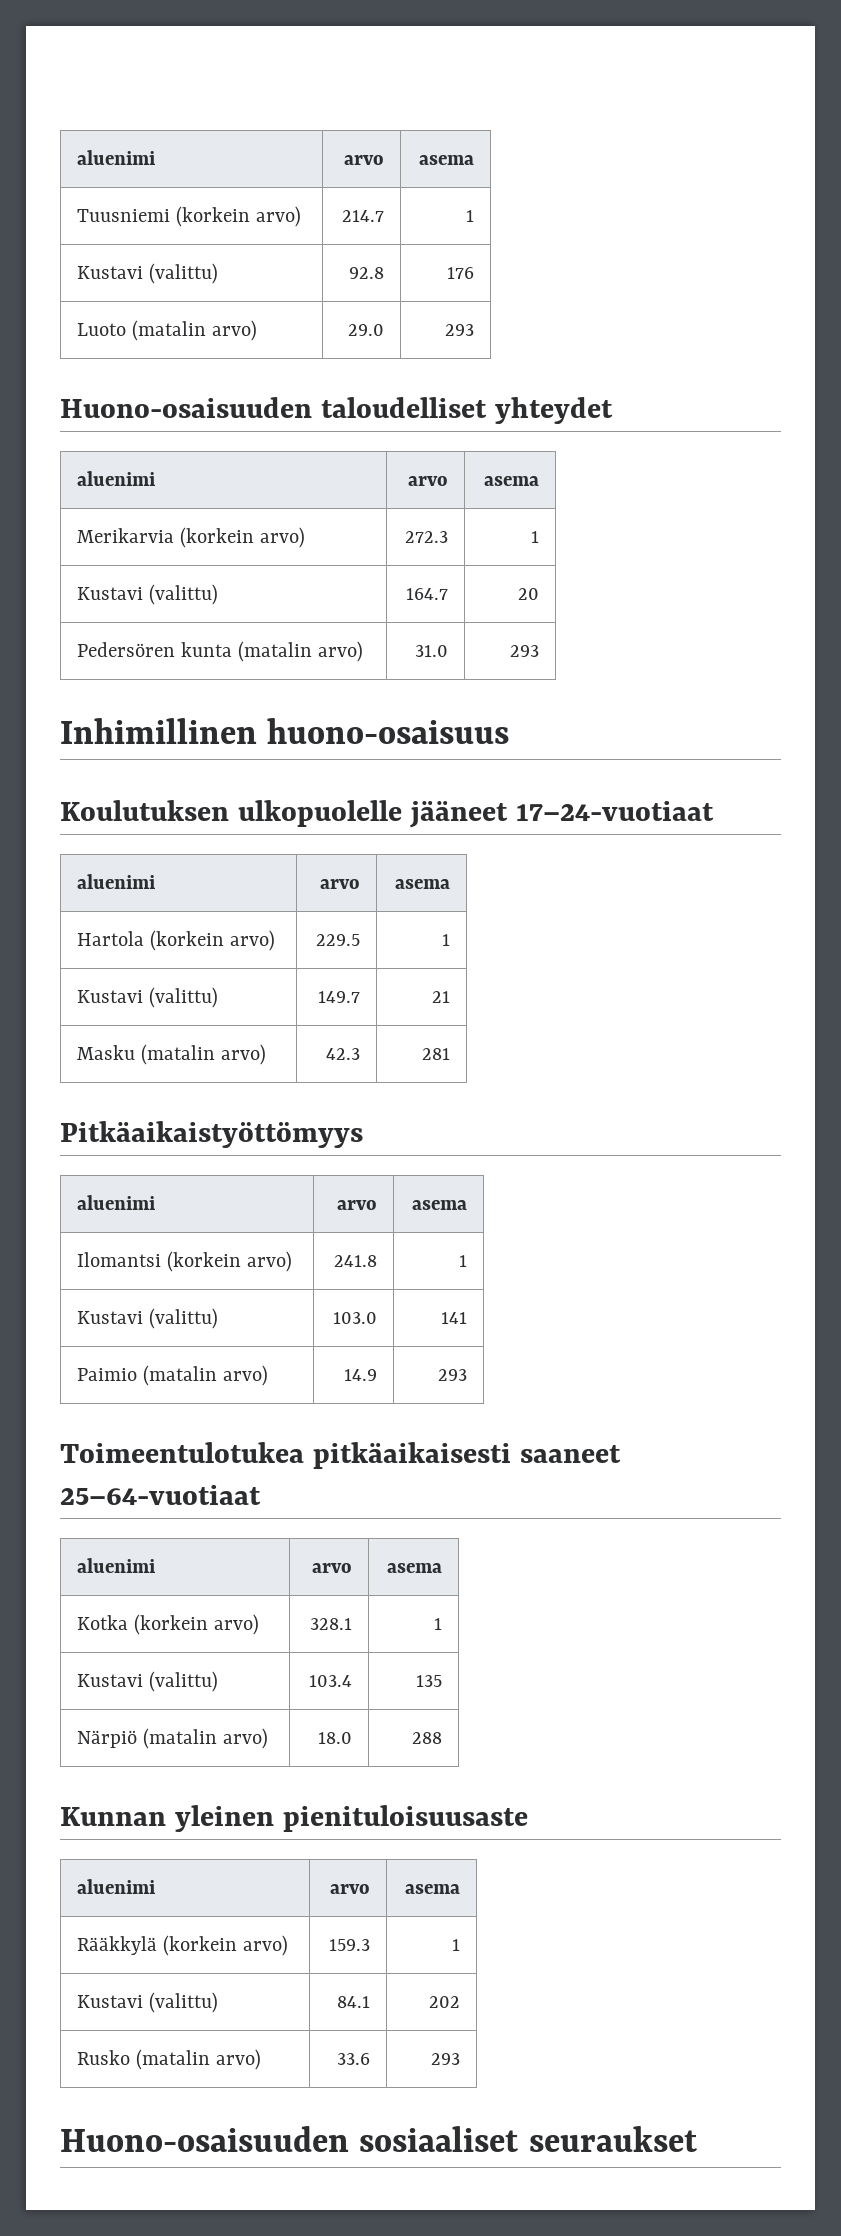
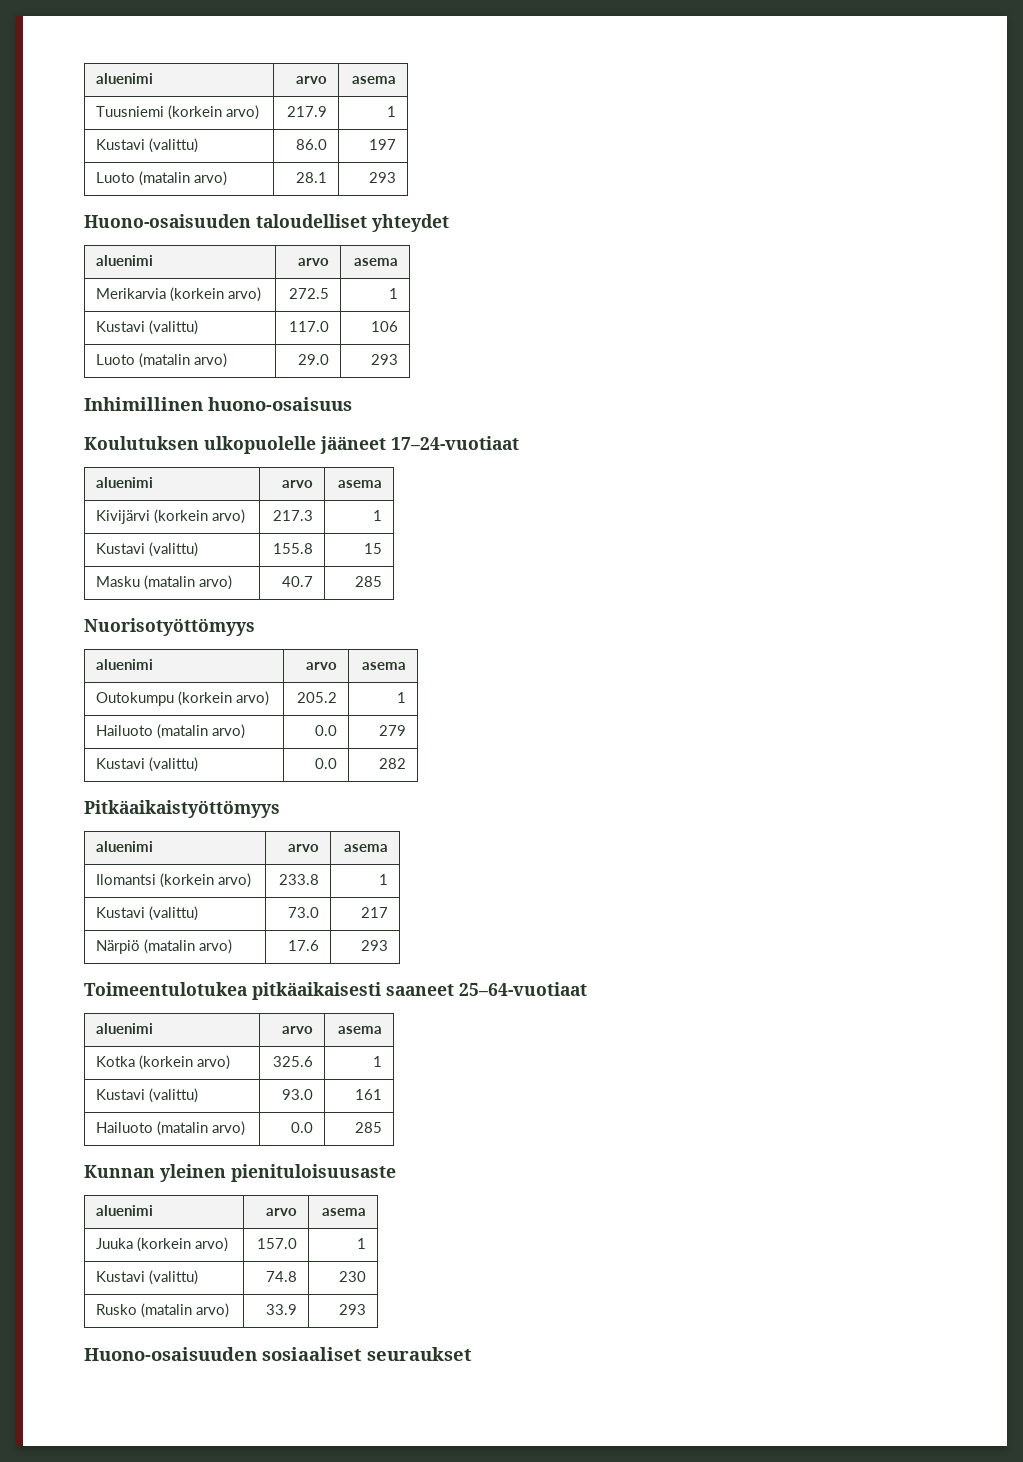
[341,210,384,222] [465,210,474,222] [77,263,219,284] [348,267,384,279] [446,267,474,279] [77,320,258,341] [347,324,384,336] 214.7 | 1 // Kustavi (valittu) | 92.8 | 176 // Luoto (matalin arvo) | 29.0 -> [287,106,328,117] [387,106,397,117] [95,138,198,153] [296,139,328,150] [369,139,397,150] [95,171,227,186] [296,172,328,183] 217.9 | 1 // Kustavi (valittu) | 86.0 | 197 // Luoto (matalin arvo) | 28.1
[404,531,448,543] [530,531,539,543] [77,584,219,605] [405,588,448,600] [517,588,539,600] [77,641,363,662] [414,645,448,657] 272.3 | 1 // Kustavi (valittu) | 164.7 | 20 // Pedersören kunta (matalin arvo) | 31.0 -> [289,288,330,299] [389,288,399,299] [95,320,198,335] [289,321,330,332] [371,321,399,332] [95,353,227,368] [298,354,330,365] 272.5 | 1 // Kustavi (valittu) | 117.0 | 106 // Luoto (matalin arvo) | 29.0
[77,930,276,951] [315,934,360,946] [441,934,450,946] [77,987,219,1008] [317,991,360,1003] [431,991,450,1003] Hartola (korkein arvo) | 229.5 | 1 // Kustavi (valittu) | 149.7 | 21 -> [95,509,245,524] [273,510,314,521] [373,510,383,521] [95,542,198,557] [273,543,314,554] [364,543,383,554] Kivijärvi (korkein arvo) | 217.3 | 1 // Kustavi (valittu) | 155.8 | 15
[325,1048,360,1060] [421,1048,450,1060] 42.3 | 281 -> [282,576,314,587] [355,576,383,587] [84,618,255,636] [95,659,153,670] [306,662,338,670] [362,662,407,670] [95,691,269,706] [297,692,338,703] [397,692,407,703] [95,724,245,739] [315,725,338,736] [379,725,407,736] [95,757,198,772] [315,758,338,769] [379,758,407,769] 40.7 | 285 // Nuorisotyöttömyys // aluenimi | arvo | asema // Outokumpu (korkein arvo) | 205.2 | 1 // Hailuoto (matalin arvo) | 0.0 | 279 // Kustavi (valittu) | 0.0 | 282
[333,1255,377,1267] [458,1255,467,1267] [77,1308,219,1329] [332,1312,377,1324] [440,1312,467,1324] [77,1365,269,1386] [343,1369,377,1381] 241.8 | 1 // Kustavi (valittu) | 103.0 | 141 // Paimio (matalin arvo) | 14.9 -> [279,874,320,885] [379,874,389,885] [95,906,198,921] [288,907,320,918] [361,907,389,918] [95,939,232,954] [288,940,320,951] 233.8 | 1 // Kustavi (valittu) | 73.0 | 217 // Närpiö (matalin arvo) | 17.6
[309,1618,352,1630] [433,1618,442,1630] [77,1671,219,1692] [308,1675,352,1687] [415,1675,442,1687] [77,1728,269,1749] [317,1732,352,1744] [411,1732,442,1744] 328.1 | 1 // Kustavi (valittu) | 103.4 | 135 // Närpiö (matalin arvo) | 18.0 | 288 -> [273,1056,314,1067] [373,1056,383,1067] [95,1088,198,1103] [282,1089,314,1100] [355,1089,383,1100] [95,1121,245,1136] [291,1122,314,1133] [355,1122,383,1133] 325.6 | 1 // Kustavi (valittu) | 93.0 | 161 // Hailuoto (matalin arvo) | 0.0 | 285
[77,1935,289,1956] [328,1939,370,1951] [451,1939,460,1951] [77,1992,219,2013] [336,1996,370,2008] [428,1996,460,2008] Rääkkylä (korkein arvo) | 159.3 | 1 // Kustavi (valittu) | 84.1 | 202 -> [95,1237,228,1252] [257,1238,298,1249] [357,1238,367,1249] [95,1270,198,1285] [266,1271,298,1282] [339,1271,367,1282] Juuka (korkein arvo) | 157.0 | 1 // Kustavi (valittu) | 74.8 | 230
[336,2053,370,2065] 33.6 -> [266,1304,298,1315] 33.9

